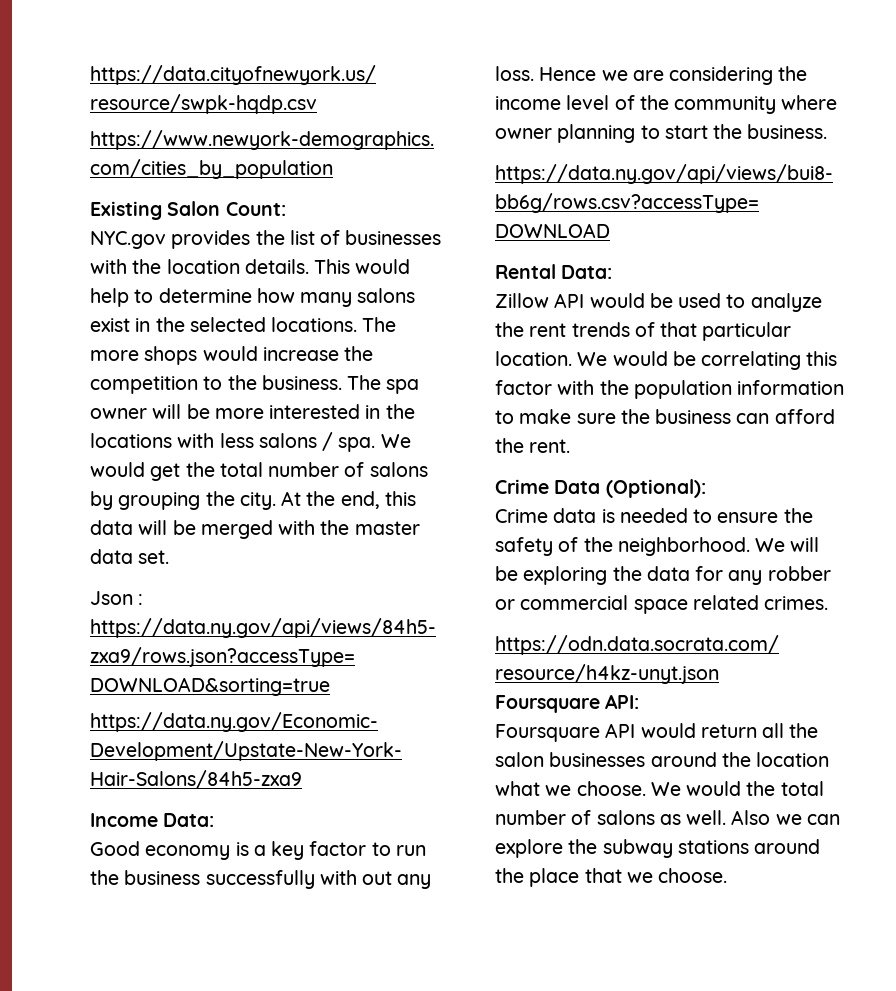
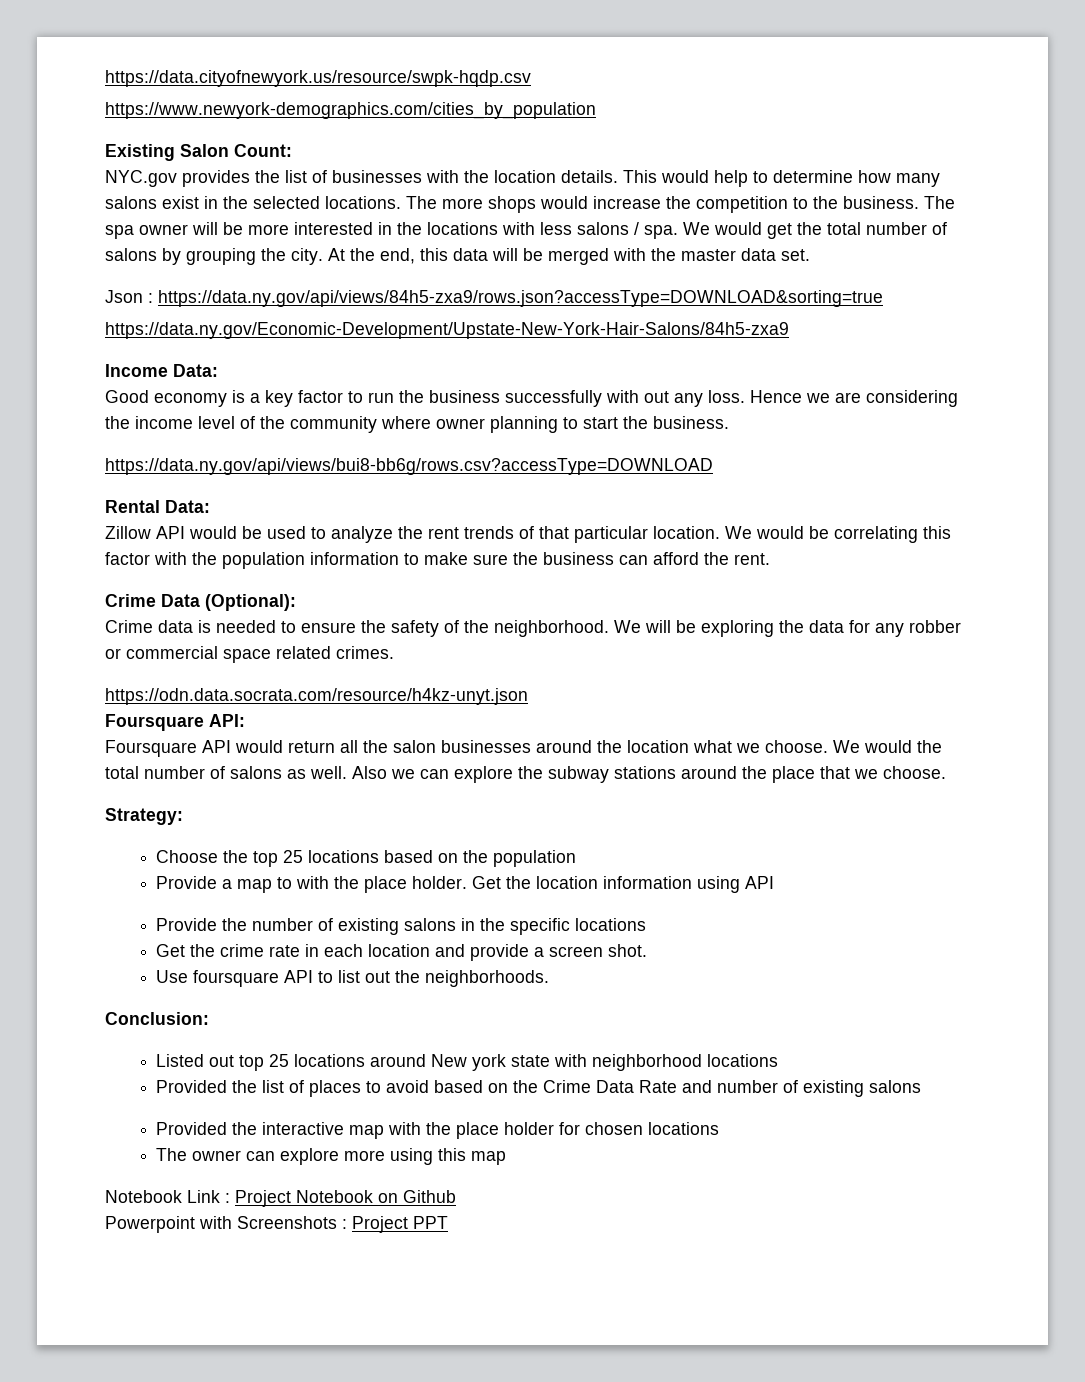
(728, 875) none -> [105,808,183,825] [156,850,577,867] [156,876,775,893] [156,918,647,935] [156,944,648,961] [156,970,550,987] [105,1012,209,1025] [156,1054,779,1071] [156,1080,922,1097] [156,1122,720,1139] [156,1148,507,1165] [105,1190,456,1207] [105,1216,448,1233] // Strategy: // Choose the top 25 locations based on the population // Provide a map to with the place holder. Get the location information using API // Provide the number of existing salons in the specific locations // Get the crime rate in each location and provide a screen shot. // Use foursquare API to list out the neighborhoods. // Conclusion: // Listed out top 25 locations around New york state with neighborhood locations // Provided the list of places to avoid based on the Crime Data Rate and number of existing salons // Provided the interactive map with the place holder for chosen locations // The owner can explore more using this map // Notebook Link : Project Notebook on Github // Powerpoint with Screenshots : Project PPT

